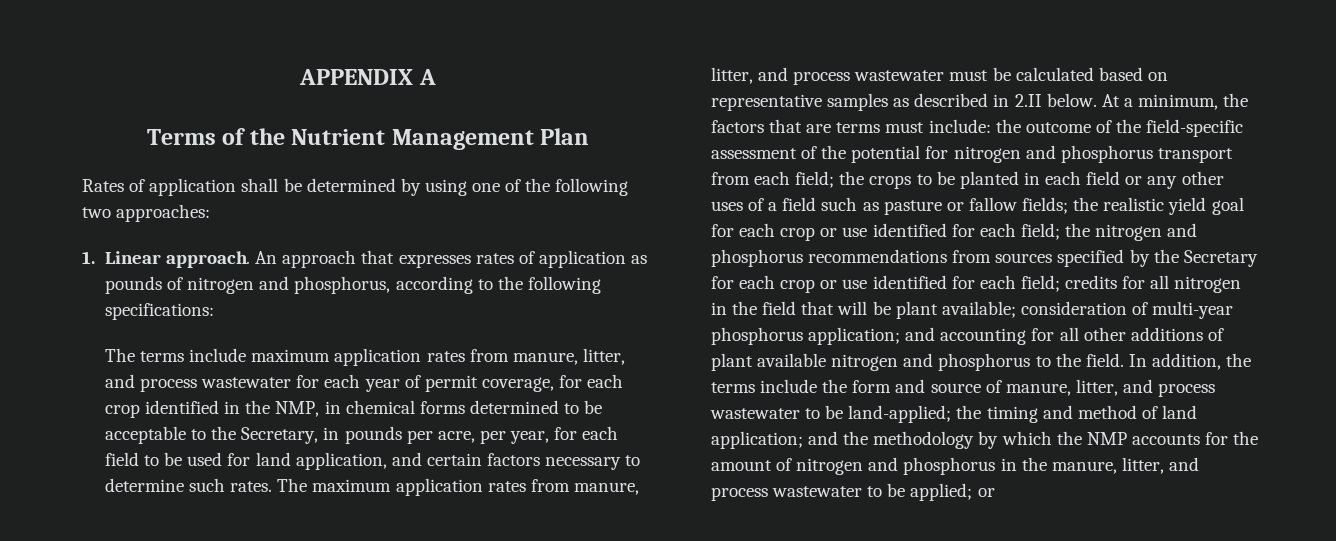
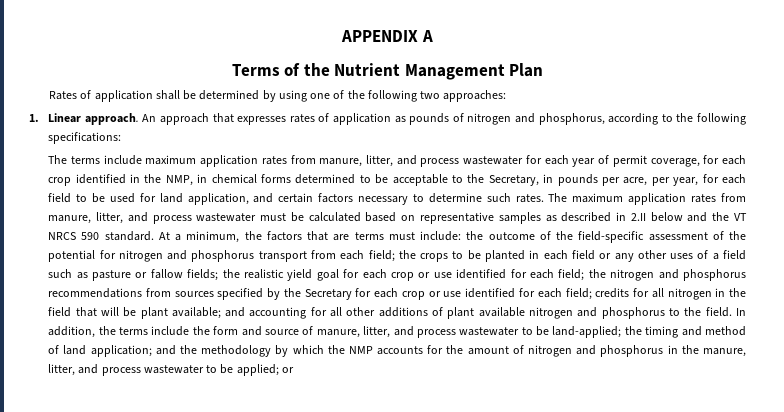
[1046,93,1097,107] below. -> [650,212,747,222] [48,231,154,241] below and the VT NRCS 590 standard.
[1020,301,1234,319] [710,327,901,345] consideration of multi-year phosphorus application; -> (221, 313) none

